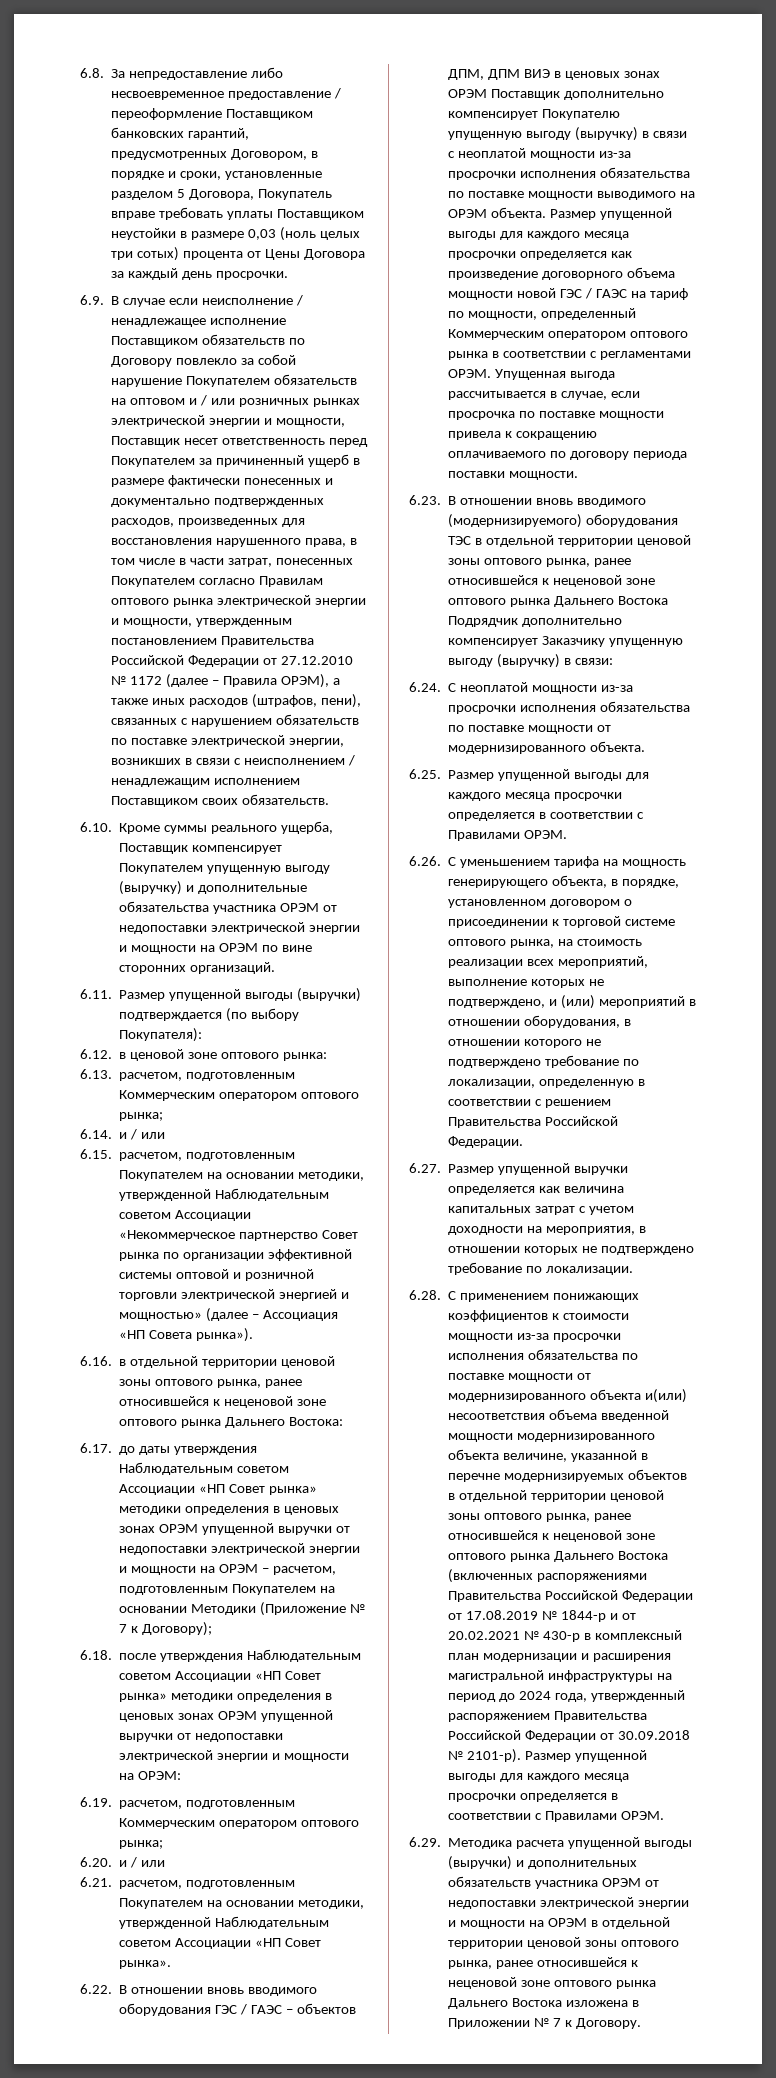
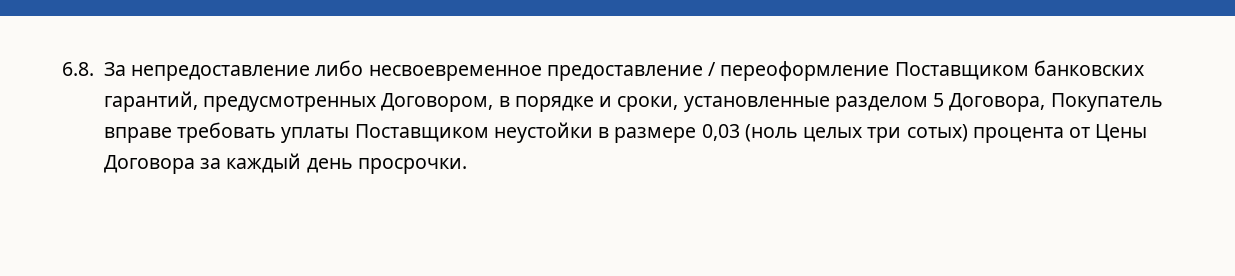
[80,295,303,307] [111,318,287,327] [111,334,306,347] [111,354,296,367] [111,374,358,387] [111,395,360,407] [111,415,345,427] [111,436,368,447] [111,454,360,467] [111,475,333,487] [111,498,325,507] [111,518,306,527] [111,538,357,547] [111,558,353,567] [111,576,324,587] [111,595,366,607] [111,618,293,627] [111,636,315,647] [111,655,353,667] [111,674,340,688] [111,694,361,708] [111,714,359,727] [111,735,344,747] [111,755,355,766] [111,778,301,787] [111,794,330,807] [80,821,333,834] [119,843,283,854] [119,863,331,874] [119,881,308,895] [119,901,337,914] [119,922,361,934] [119,943,312,954] [119,962,276,974] [80,988,361,1002] [119,1008,300,1022] [119,1028,203,1042] [80,1049,327,1061] [80,1069,296,1081] [119,1090,360,1101] [119,1112,164,1121] [80,1129,166,1140] [80,1149,296,1161] [119,1170,364,1181] [119,1188,330,1201] [119,1210,252,1221] [119,1230,359,1241] [119,1249,352,1261] [119,1269,314,1281] [119,1289,349,1301] [119,1308,338,1322] [119,1328,254,1342] [80,1356,335,1368] [119,1379,302,1388] [119,1396,326,1408] [119,1417,343,1428] [80,1443,258,1455] [119,1462,290,1475] [119,1484,317,1495] [119,1506,339,1515] [119,1523,350,1535] [119,1543,361,1555] [119,1564,336,1575] [119,1584,336,1595] [119,1602,365,1616] [119,1622,213,1636] [80,1649,362,1662] [119,1671,321,1682] [119,1693,332,1702] [119,1710,333,1722] [119,1733,284,1742] [119,1750,349,1762] [119,1771,182,1780] [80,1797,296,1809] [119,1818,360,1829] [119,1840,164,1849] [80,1857,166,1868] [80,1877,296,1889] [119,1898,364,1909] [119,1916,330,1929] [119,1938,321,1949] [119,1960,172,1969] [80,1984,317,1996] [119,2003,356,2016] [448,69,660,80] [448,89,665,100] [448,109,621,120] [448,127,687,141] [448,148,631,160] [448,167,691,180] [448,191,695,200] [448,207,672,220] [448,231,629,240] [448,251,633,260] [448,267,676,280] [448,288,688,300] [448,308,637,320] [448,329,689,340] [448,351,691,360] [448,369,616,380] [448,391,640,400] [448,411,664,420] [448,431,598,440] [448,451,687,460] [448,471,579,480] [409,495,646,507] [448,514,679,528] [448,535,691,547] [448,558,631,567] [448,575,655,587] [448,596,668,607] [448,616,623,627] [448,636,684,647] [448,654,613,668] [409,682,633,694] [448,701,691,714] [448,725,611,734] [448,741,646,754] [409,769,649,781] [448,792,623,801] [448,812,644,821] [448,830,568,841] [409,856,686,868] [448,875,679,888] [448,899,633,908] [448,916,675,928] [448,939,642,948] [448,956,649,968] [448,979,605,988] [448,995,696,1009] [448,1015,632,1028] [448,1039,602,1048] [448,1055,640,1068] [448,1079,646,1088] [448,1099,612,1108] [448,1116,619,1128] [448,1136,524,1148] [409,1163,629,1175] [448,1186,625,1195] [448,1206,634,1215] [448,1226,646,1235] [448,1246,694,1255] [448,1262,634,1275] [409,1290,640,1302] [448,1310,630,1322] [448,1333,622,1342] [448,1349,639,1360] [448,1373,592,1382] [448,1389,688,1403] [448,1409,670,1422] [448,1433,656,1442] [448,1449,648,1462] [448,1469,688,1482] [448,1490,664,1502] [448,1513,631,1522] [448,1530,655,1542] [448,1551,668,1562] [448,1569,648,1583] [448,1590,694,1602] [448,1610,636,1622] [448,1630,682,1642] [448,1653,671,1662] [448,1670,673,1682] [448,1690,685,1702] [448,1711,648,1722] [448,1730,690,1742] [448,1749,647,1763] [448,1773,629,1782] [448,1793,619,1802] [448,1811,664,1822] [409,1837,692,1849] [448,1856,638,1870] [448,1876,659,1889] [448,1897,690,1909] [448,1917,670,1929] [448,1937,679,1949] [448,1957,638,1969] [448,1977,656,1989] [448,1998,639,2009] [448,2018,641,2029] // 6.9. В случае если неисполнение / ненадлежащее исполнение Поставщиком обязательств по Договору повлекло за собой нарушение Покупателем обязательств на оптовом и / или розничных рынках электрической энергии и мощности, Поставщик несет ответственность перед Покупателем за причиненный ущерб в размере фактически понесенных и документально подтвержденных расходов, произведенных для восстановления нарушенного права, в том числе в части затрат, понесенных Покупателем согласно Правилам оптового рынка электрической энергии и мощности, утвержденным постановлением Правительства Российской Федерации от 27.12.2010 № 1172 (далее – Правила ОРЭМ), а также иных расходов (штрафов, пени), связанных с нарушением обязательств по поставке электрической энергии, возникших в связи с неисполнением / ненадлежащим исполнением Поставщиком своих обязательств. // 6.10. Кроме суммы реального ущерба, Поставщик компенсирует Покупателем упущенную выгоду (выручку) и дополнительные обязательства участника ОРЭМ от недопоставки электрической энергии и мощности на ОРЭМ по вине сторонних организаций. // 6.11. Размер упущенной выгоды (выручки) подтверждается (по выбору Покупателя): // 6.12. в ценовой зоне оптового рынка: // 6.13. расчетом, подготовленным Коммерческим оператором оптового рынка; // 6.14. и / или // 6.15. расчетом, подготовленным Покупателем на основании методики, утвержденной Наблюдательным советом Ассоциации «Некоммерческое партнерство Совет рынка по организации эффективной системы оптовой и розничной торговли электрической энергией и мощностью» (далее – Ассоциация «НП Совета рынка»). // 6.16. в отдельной территории ценовой зоны оптового рынка, ранее относившейся к неценовой зоне оптового рынка Дальнего Востока: // 6.17. до даты утверждения Наблюдательным советом Ассоциации «НП Совет рынка» методики определения в ценовых зонах ОРЭМ упущенной выручки от недопоставки электрической энергии и мощности на ОРЭМ – расчетом, подготовленным Покупателем на основании Методики (Приложение № 7 к Договору); // 6.18. после утверждения Наблюдательным советом Ассоциации «НП Совет рынка» методики определения в ценовых зонах ОРЭМ упущенной выручки от недопоставки электрической энергии и мощности на ОРЭМ: // 6.19. расчетом, подготовленным Коммерческим оператором оптового рынка; // 6.20. и / или // 6.21. расчетом, подготовленным Покупателем на основании методики, утвержденной Наблюдательным советом Ассоциации «НП Совет рынка». // 6.22. В отношении вновь вводимого оборудования ГЭС / ГАЭС – объектов ДПМ, ДПМ ВИЭ в ценовых зонах ОРЭМ Поставщик дополнительно компенсирует Покупателю упущенную выгоду (выручку) в связи с неоплатой мощности из-за просрочки исполнения обязательства по поставке мощности выводимого на ОРЭМ объекта. Размер упущенной выгоды для каждого месяца просрочки определяется как произведение договорного объема мощности новой ГЭС / ГАЭС на тариф по мощности, определенный Коммерческим оператором оптового рынка в соответствии с регламентами ОРЭМ. Упущенная выгода рассчитывается в случае, если просрочка по поставке мощности привела к сокращению оплачиваемого по договору периода поставки мощности. // 6.23. В отношении вновь вводимого (модернизируемого) оборудования ТЭС в отдельной территории ценовой зоны оптового рынка, ранее относившейся к неценовой зоне оптового рынка Дальнего Востока Подрядчик дополнительно компенсирует Заказчику упущенную выгоду (выручку) в связи: // 6.24. С неоплатой мощности из-за просрочки исполнения обязательства по поставке мощности от модернизированного объекта. // 6.25. Размер упущенной выгоды для каждого месяца просрочки определяется в соответствии с Правилами ОРЭМ. // 6.26. С уменьшением тарифа на мощность генерирующего объекта, в порядке, установленном договором о присоединении к торговой системе оптового рынка, на стоимость реализации всех мероприятий, выполнение которых не подтверждено, и (или) мероприятий в отношении оборудования, в отношении которого не подтверждено требование по локализации, определенную в соответствии с решением Правительства Российской Федерации. // 6.27. Размер упущенной выручки определяется как величина капитальных затрат с учетом доходности на мероприятия, в отношении которых не подтверждено требование по локализации. // 6.28. С применением понижающих коэффициентов к стоимости мощности из-за просрочки исполнения обязательства по поставке мощности от модернизированного объекта и(или) несоответствия объема введенной мощности модернизированного объекта величине, указанной в перечне модернизируемых объектов в отдельной территории ценовой зоны оптового рынка, ранее относившейся к неценовой зоне оптового рынка Дальнего Востока (включенных распоряжениями Правительства Российской Федерации от 17.08.2019 № 1844-р и от 20.02.2021 № 430-р в комплексный план модернизации и расширения магистральной инфраструктуры на период до 2024 года, утвержденный распоряжением Правительства Российской Федерации от 30.09.2018 № 2101-р). Размер упущенной выгоды для каждого месяца просрочки определяется в соответствии с Правилами ОРЭМ. // 6.29. Методика расчета упущенной выгоды (выручки) и дополнительных обязательств участника ОРЭМ от недопоставки электрической энергии и мощности на ОРЭМ в отдельной территории ценовой зоны оптового рынка, ранее относившейся к неценовой зоне оптового рынка Дальнего Востока изложена в Приложении № 7 к Договору. -> (467, 166) none

